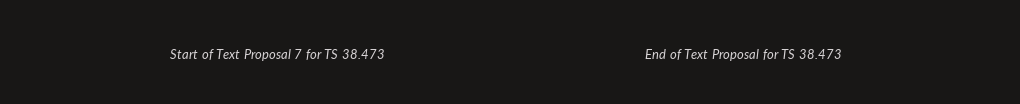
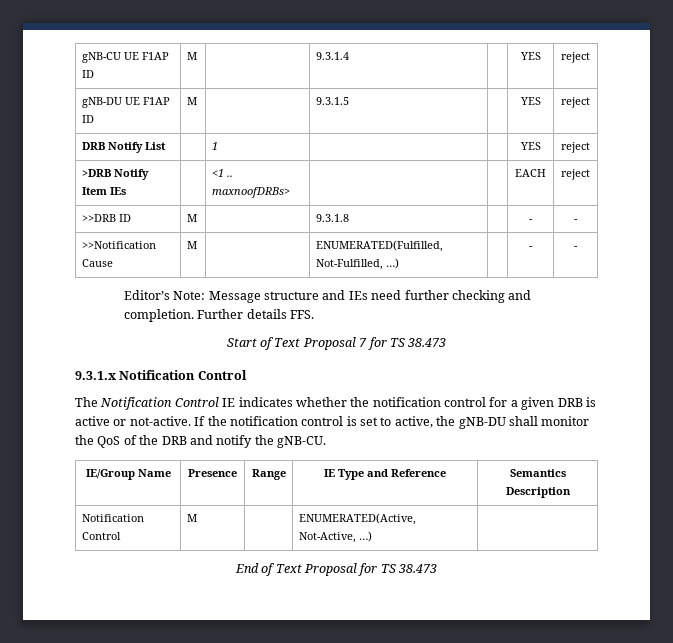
(170, 54) none -> [81,52,169,63] [81,70,94,78] [186,52,197,60] [315,52,349,60] [519,52,541,60] [561,52,590,63] [81,97,170,108] [81,115,94,123] [186,97,197,105] [315,97,349,105] [519,97,541,105] [561,97,590,108] [81,142,166,153] [211,142,218,150] [519,142,541,150] [561,142,590,153] [81,169,149,180] [81,187,126,195] [211,169,233,177] [211,187,290,198] [515,169,546,177] [561,169,590,180] [81,214,131,222] [186,214,197,222] [315,214,349,222] [529,219,533,222] [574,219,578,222] [81,241,156,249] [81,259,113,267] [186,241,197,249] [315,240,443,252] [315,258,399,270] [529,246,533,249] [574,246,578,249] [123,290,532,303] [123,309,315,322] gNB-CU UE F1AP ID | M | | 9.3.1.4 | | YES | reject // gNB-DU UE F1AP ID | M | | 9.3.1.5 | | YES | reject // DRB Notify List | | 1 | | | YES | reject // >DRB Notify Item IEs | | <1 .. maxnoofDRBs> | | | EACH | reject // >>DRB ID | M | | 9.3.1.8 | | - | - // >>Notification Cause | M | | ENUMERATED(Fulfilled, Not-Fulfilled, …) | | - | - // Editor’s Note: Message structure and IEs need further checking and completion. Further details FFS. //
(385, 54) none -> [75,370,247,380] [75,397,596,410] [75,416,590,429] [75,435,326,448] [85,469,171,480] [188,469,237,477] [251,469,286,480] [324,469,446,480] [509,469,566,477] [505,487,571,498] [81,514,144,522] [81,532,121,540] [186,514,197,522] [298,513,416,525] [298,531,372,543] // 9.3.1.x Notification Control // The Notification Control IE indicates whether the notification control for a given DRB is active or not-active. If the notification control is set to active, the gNB-DU shall monitor the QoS of the DRB and notify the gNB-CU. // IE/Group Name | Presence | Range | IE Type and Reference | Semantics Description // Notification Control | M | | ENUMERATED(Active, Not-Active, …) |

